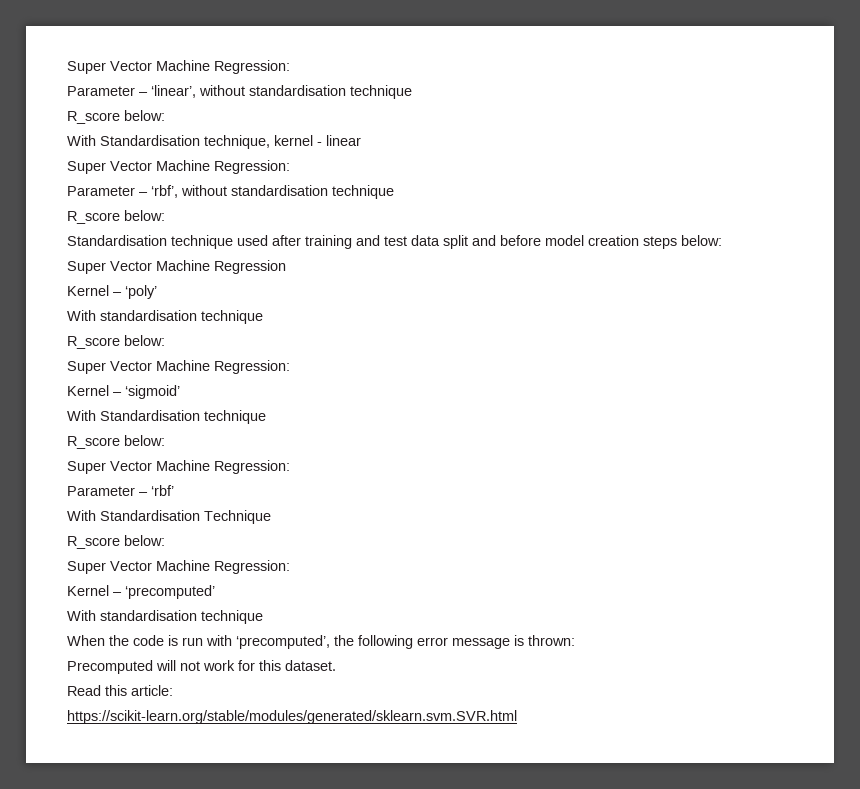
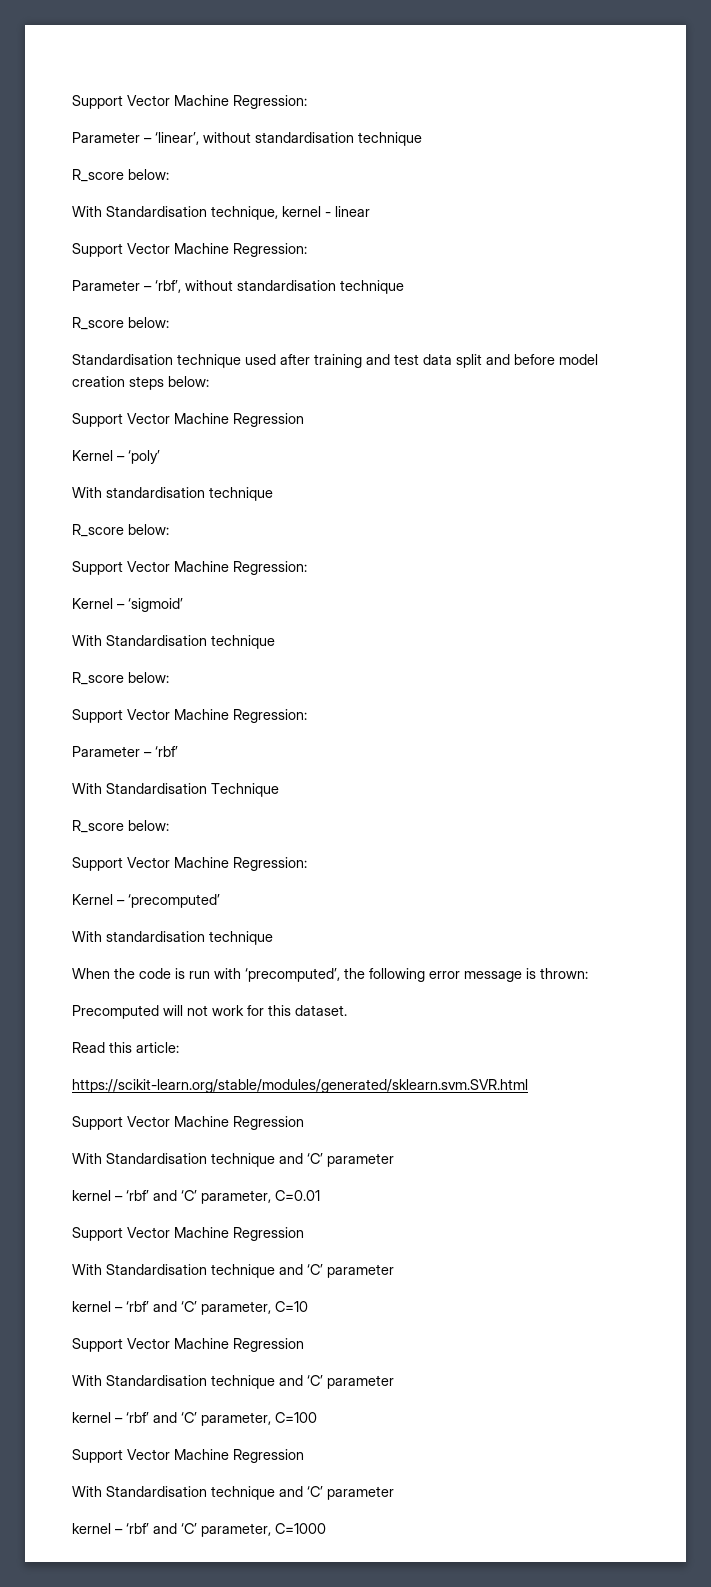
[67,61,106,74] Super -> [72,95,123,109] Support
[67,161,106,174] Super -> [72,243,123,257] Support
[67,261,106,274] Super -> [72,413,123,427] Support
[67,361,106,374] Super -> [72,561,123,575] Support
[67,461,106,474] Super -> [72,709,123,723] Support
[67,561,106,574] Super -> [72,857,123,871] Support
(517, 717) none -> [72,1116,304,1130] [72,1153,394,1167] [72,1190,320,1204] [72,1227,304,1241] [72,1264,394,1278] [72,1301,308,1315] [72,1338,304,1352] [72,1375,394,1389] [72,1412,317,1426] [72,1449,304,1463] [72,1486,394,1500] [72,1523,326,1537] // Support Vector Machine Regression // With Standardisation technique and ‘C’ parameter // kernel – ‘rbf’ and ‘C’ parameter, C=0.01 // Support Vector Machine Regression // With Standardisation technique and ‘C’ parameter // kernel – ‘rbf’ and ‘C’ parameter, C=10 // Support Vector Machine Regression // With Standardisation technique and ‘C’ parameter // kernel – ‘rbf’ and ‘C’ parameter, C=100 // Support Vector Machine Regression // With Standardisation technique and ‘C’ parameter // kernel – ‘rbf’ and ‘C’ parameter, C=1000

